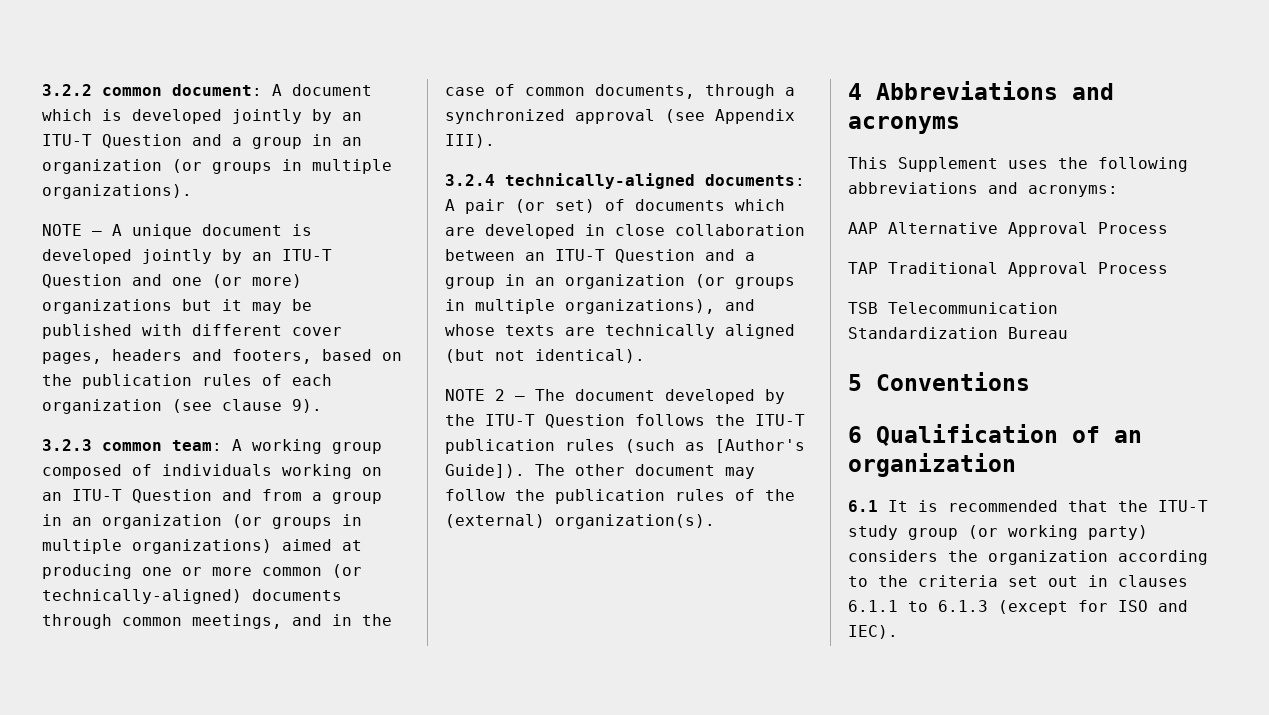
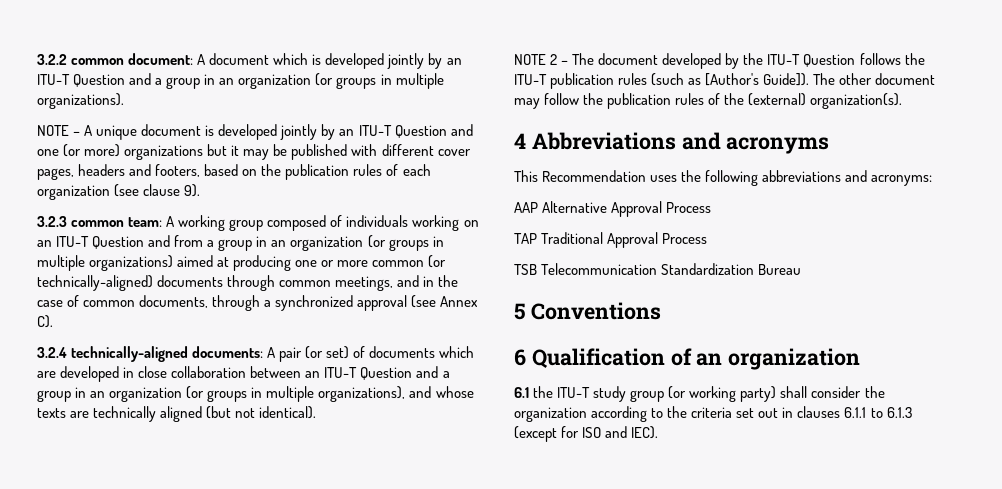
[715,109,795,124] [445,134,495,148] Appendix III). -> [440,296,479,307] [37,315,53,328] Annex C).
[898,157,998,172] Supplement -> [542,170,647,182] Recommendation
[888,500,1108,512] It is recommended that -> (529, 392) none
[848,550,938,562] considers -> [780,386,862,398] shall consider

